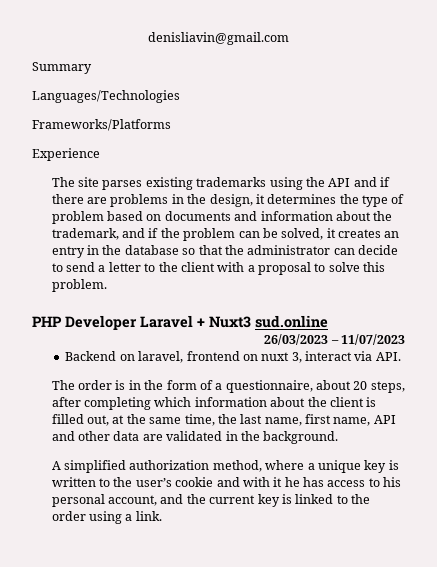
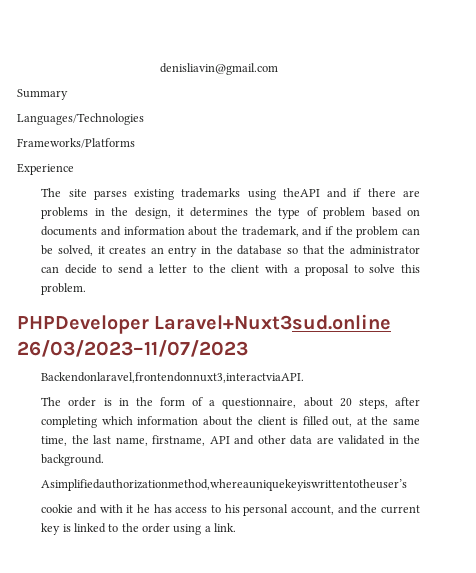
[305,177,351,187] the API -> [282,188,320,197] theAPI
[32,315,328,330] [264,334,405,345] [65,351,401,363] PHP Developer Laravel + Nuxt3 sud.online // 26/03/2023 – 11/07/2023 // Backend on laravel, frontend on nuxt 3, interact via API. -> [17,314,392,334] [17,340,248,357] [41,372,305,383] PHPDeveloper Laravel+Nuxt3sud.online 26/03/2023–11/07/2023 // Backendonlaravel,frontendonnuxt3,interactviaAPI.
[305,414,371,426] first name, -> [152,435,206,446] firstname,
[51,460,399,473] [51,477,172,487] A simplified authorization method, where a unique key is written to the user’s -> [41,479,408,491] Asimplifiedauthorizationmethod,whereauniquekeyiswrittentotheuser’s //

